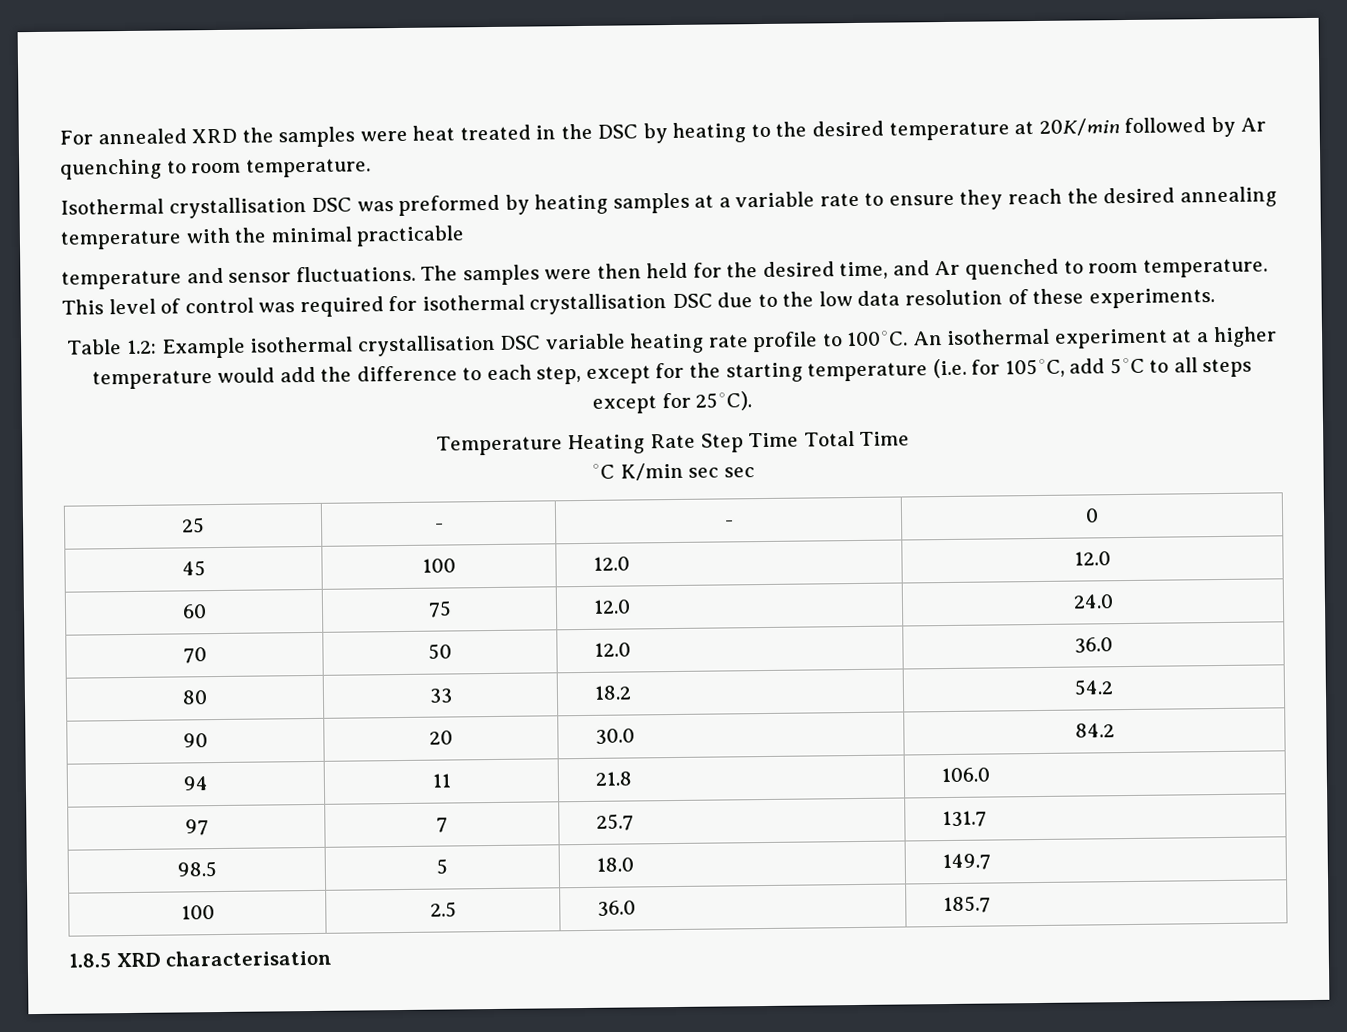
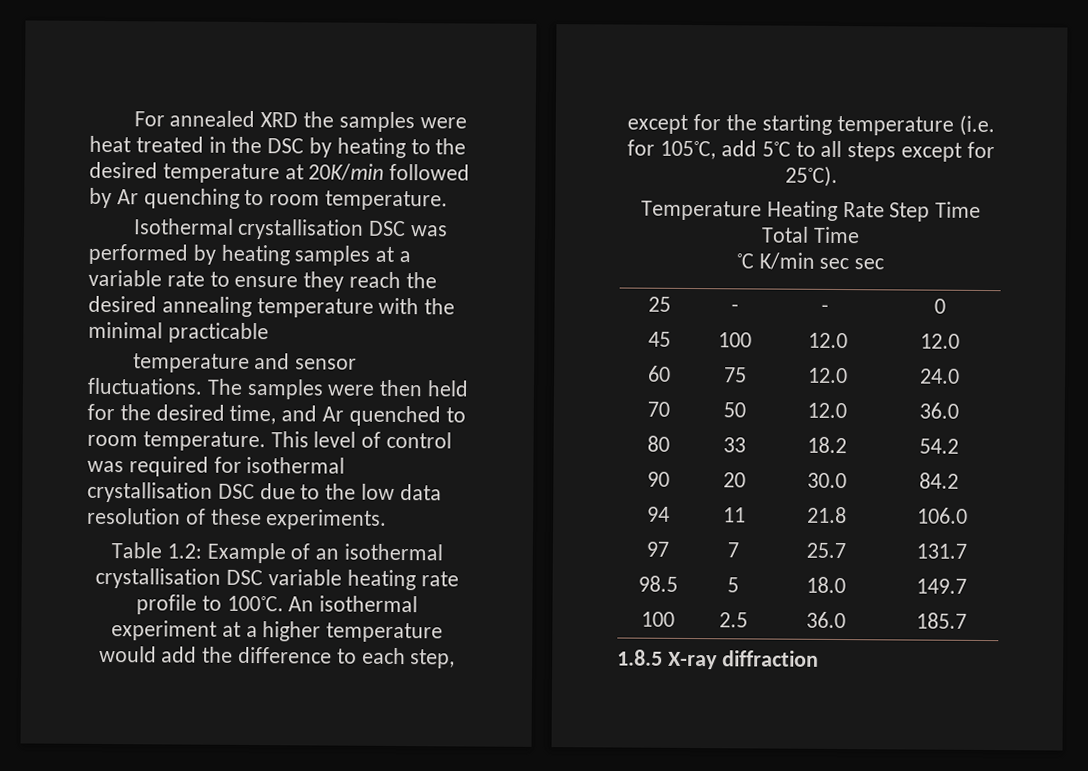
[398,194,501,217] preformed -> [88,243,188,265] performed
(246, 348) none -> [290,543,340,560] of an
[115,949,333,968] XRD characterisation -> [667,650,819,670] X-ray diffraction

